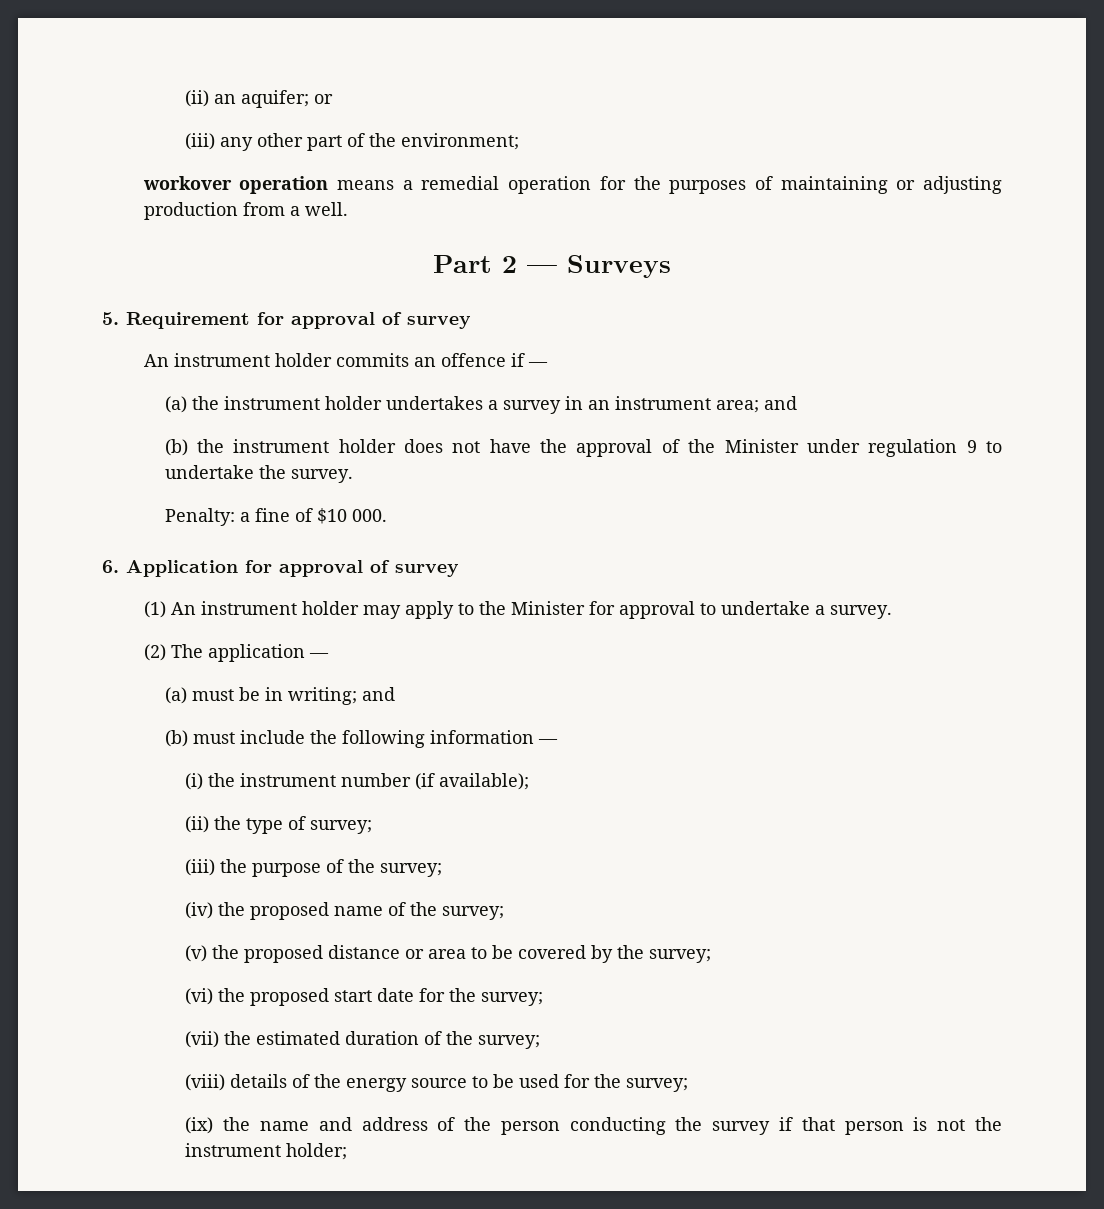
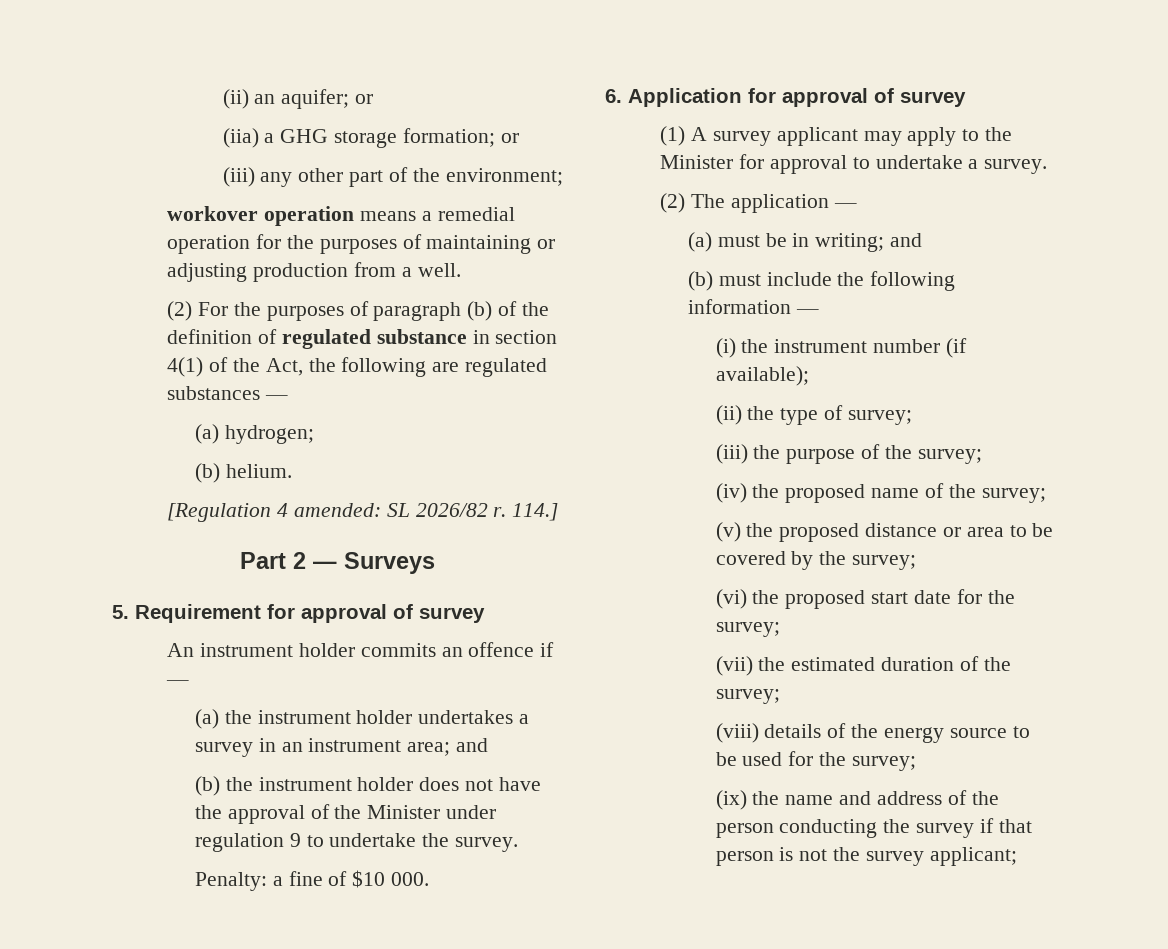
(334, 99) none -> [222,128,519,148] // (iia) a GHG storage formation; or
(348, 209) none -> [167,301,549,321] [167,329,558,349] [167,357,547,377] [167,386,289,400] [194,424,314,444] [194,463,292,483] [167,503,559,522] // (2) For the purposes of paragraph (b) of the definition of regulated substance in section 4(1) of the Act, the following are regulated substances — // (a) hydrogen; // (b) helium. // [Regulation 4 amended: SL 2026/82 r. 114.]
[170,601,359,615] An instrument holder -> [691,127,858,146] A survey applicant
[185,1143,348,1160] instrument holder; -> [865,847,1017,866] survey applicant;

